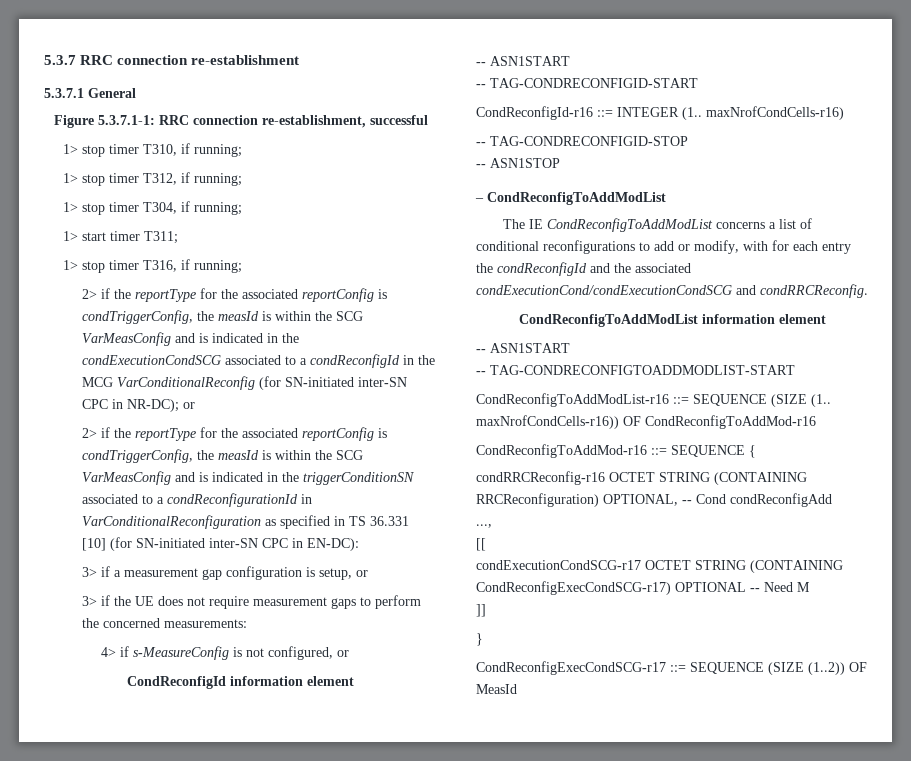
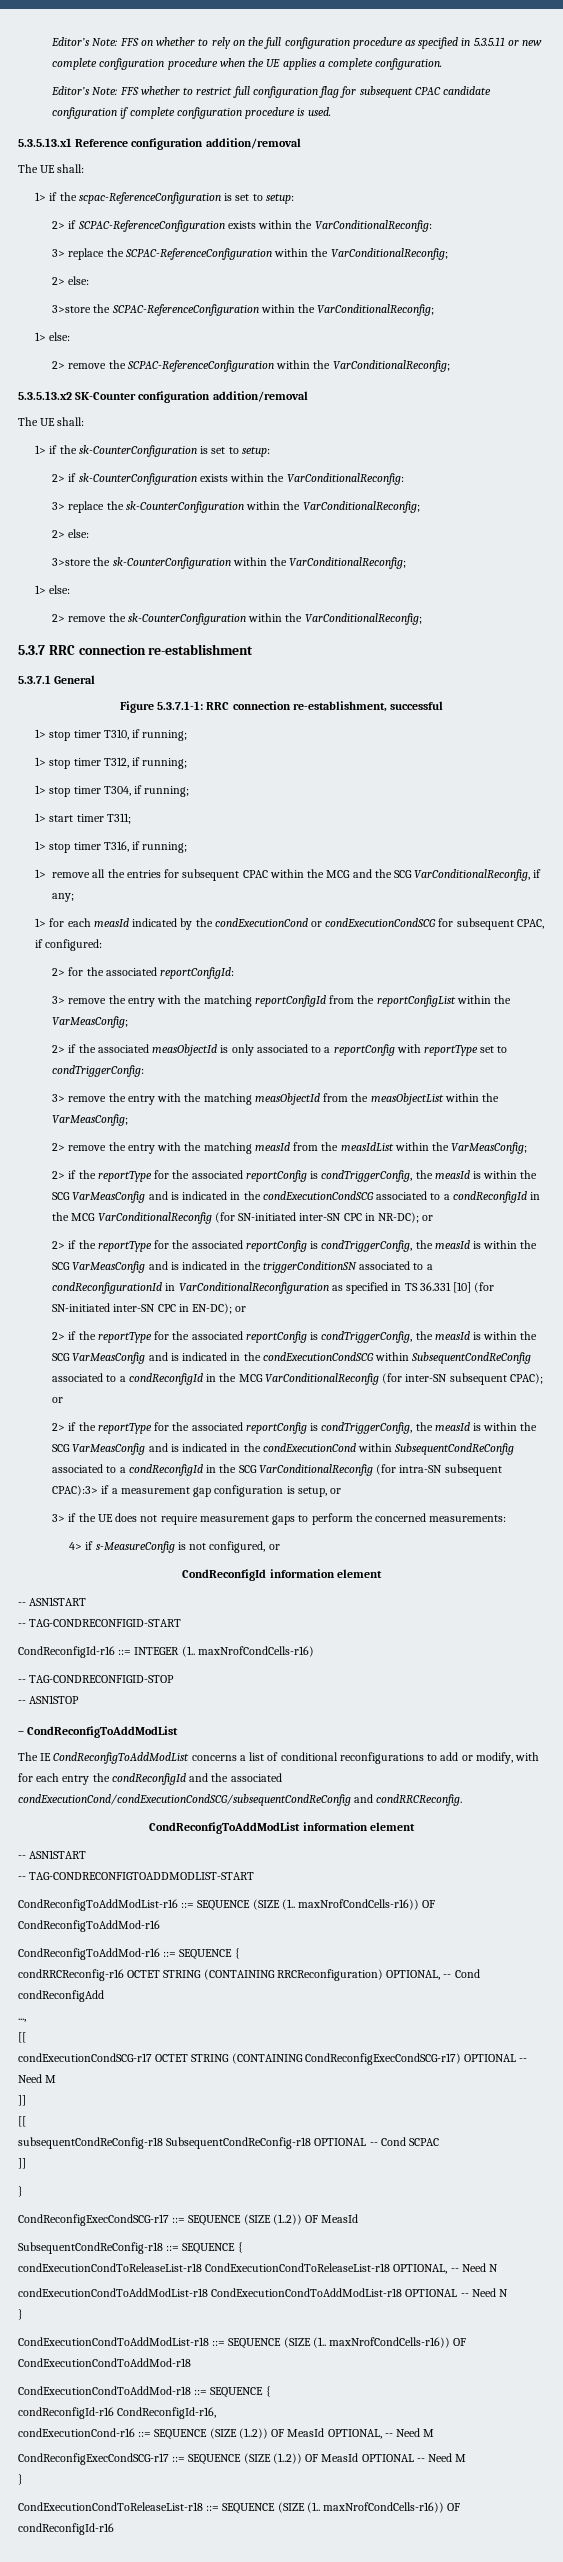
(44, 60) none -> [51,37,543,49] [52,58,443,70] [51,86,492,98] [52,107,331,119] [18,138,301,150] [18,164,85,173] [35,192,294,204] [52,220,432,232] [52,248,448,260] [52,276,90,285] [52,304,435,316] [35,332,71,341] [52,360,450,372] [18,391,308,403] [18,417,85,426] [35,445,270,457] [52,473,404,485] [52,501,420,513] [52,529,90,538] [52,557,407,569] [35,585,71,594] [52,613,422,625] Editor’s Note: FFS on whether to rely on the full configuration procedure as specified in 5.3.5.11 or new complete configuration procedure when the UE applies a complete configuration. // Editor’s Note: FFS whether to restrict full configuration flag for subsequent CPAC candidate configuration if complete configuration procedure is used. // 5.3.5.13.x1 Reference configuration addition/removal // The UE shall: // 1> if the scpac-ReferenceConfiguration is set to setup: // 2> if SCPAC-ReferenceConfiguration exists within the VarConditionalReconfig: // 3> replace the SCPAC-ReferenceConfiguration within the VarConditionalReconfig; // 2> else: // 3>store the SCPAC-ReferenceConfiguration within the VarConditionalReconfig; // 1> else: // 2> remove the SCPAC-ReferenceConfiguration within the VarConditionalReconfig; // 5.3.5.13.x2 SK-Counter configuration addition/removal // The UE shall: // 1> if the sk-CounterConfiguration is set to setup: // 2> if sk-CounterConfiguration exists within the VarConditionalReconfig: // 3> replace the sk-CounterConfiguration within the VarConditionalReconfig; // 2> else: // 3>store the sk-CounterConfiguration within the VarConditionalReconfig; // 1> else: // 2> remove the sk-CounterConfiguration within the VarConditionalReconfig; //
(243, 266) none -> [35,869,542,881] [52,893,75,902] [35,918,544,930] [35,939,103,951] [52,967,235,979] [52,995,512,1007] [52,1016,129,1028] [52,1044,508,1056] [52,1065,145,1077] [52,1093,500,1105] [52,1114,129,1126] [52,1142,528,1154] // 1> remove all the entries for subsequent CPAC within the MCG and the SCG VarConditionalReconfig, if any; // 1> for each measId indicated by the condExecutionCond or condExecutionCondSCG for subsequent CPAC, if configured: // 2> for the associated reportConfigId: // 3> remove the entry with the matching reportConfigId from the reportConfigList within the VarMeasConfig; // 2> if the associated measObjectId is only associated to a reportConfig with reportType set to condTriggerConfig: // 3> remove the entry with the matching measObjectId from the measObjectList within the VarMeasConfig; // 2> remove the entry with the matching measId from the measIdList within the VarMeasConfig;
[307,538,360,551] [82,567,98,577] EN-DC): // 3> -> [192,1303,247,1314] [52,1331,538,1343] [52,1352,532,1364] [52,1373,543,1385] [52,1397,64,1403] [52,1422,538,1434] [52,1443,515,1455] [52,1464,502,1476] [52,1485,99,1496] EN-DC); or // 2> if the reportType for the associated reportConfig is condTriggerConfig, the measId is within the SCG VarMeasConfig and is indicated in the condExecutionCondSCG within SubsequentCondReConfig associated to a condReconfigId in the MCG VarConditionalReconfig (for inter-SN subsequent CPAC); or // 2> if the reportType for the associated reportConfig is condTriggerConfig, the measId is within the SCG VarMeasConfig and is indicated in the condExecutionCond within SubsequentCondReConfig associated to a condReconfigId in the SCG VarConditionalReconfig (for intra-SN subsequent CPAC):3>
[476,285,732,295] condExecutionCond/condExecutionCondSCG -> [18,1794,351,1806] condExecutionCond/condExecutionCondSCG/subsequentCondReConfig
(486, 610) none -> [18,2116,26,2127] [18,2137,440,2149] [18,2158,26,2169] // [[ // subsequentCondReConfig-r18 SubsequentCondReConfig-r18 OPTIONAL -- Cond SCPAC // ]]
(517, 689) none -> [18,2242,243,2254] [18,2263,499,2274] [18,2288,509,2297] [18,2309,23,2320] [18,2337,467,2349] [18,2358,191,2367] [18,2386,271,2398] [18,2407,217,2419] [18,2428,435,2440] [18,2453,467,2465] [18,2474,23,2485] [18,2502,461,2514] [18,2523,114,2535] // SubsequentCondReConfig-r18 ::= SEQUENCE { // condExecutionCondToReleaseList-r18 CondExecutionCondToReleaseList-r18 OPTIONAL, -- Need N // condExecutionCondToAddModList-r18 CondExecutionCondToAddModList-r18 OPTIONAL -- Need N // } // CondExecutionCondToAddModList-r18 ::= SEQUENCE (SIZE (1.. maxNrofCondCells-r16)) OF CondExecutionCondToAddMod-r18 // CondExecutionCondToAddMod-r18 ::= SEQUENCE { // condReconfigId-r16 CondReconfigId-r16, // condExecutionCond-r16 ::= SEQUENCE (SIZE (1..2)) OF MeasId OPTIONAL, -- Need M // CondReconfigExecCondSCG-r17 ::= SEQUENCE (SIZE (1..2)) OF MeasId OPTIONAL -- Need M // } // CondExecutionCondToReleaseList-r18 ::= SEQUENCE (SIZE (1.. maxNrofCondCells-r16)) OF condReconfigId-r16

